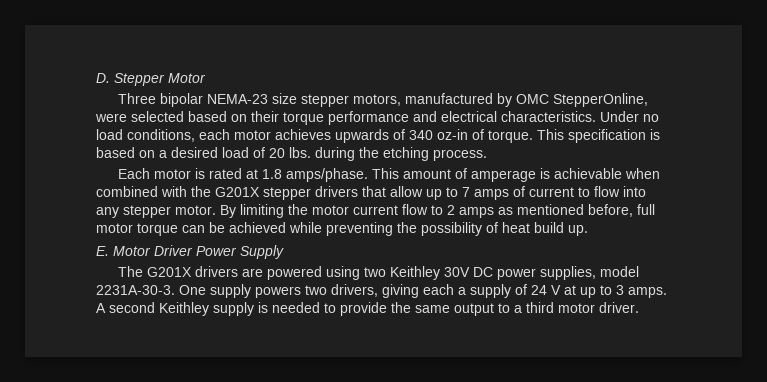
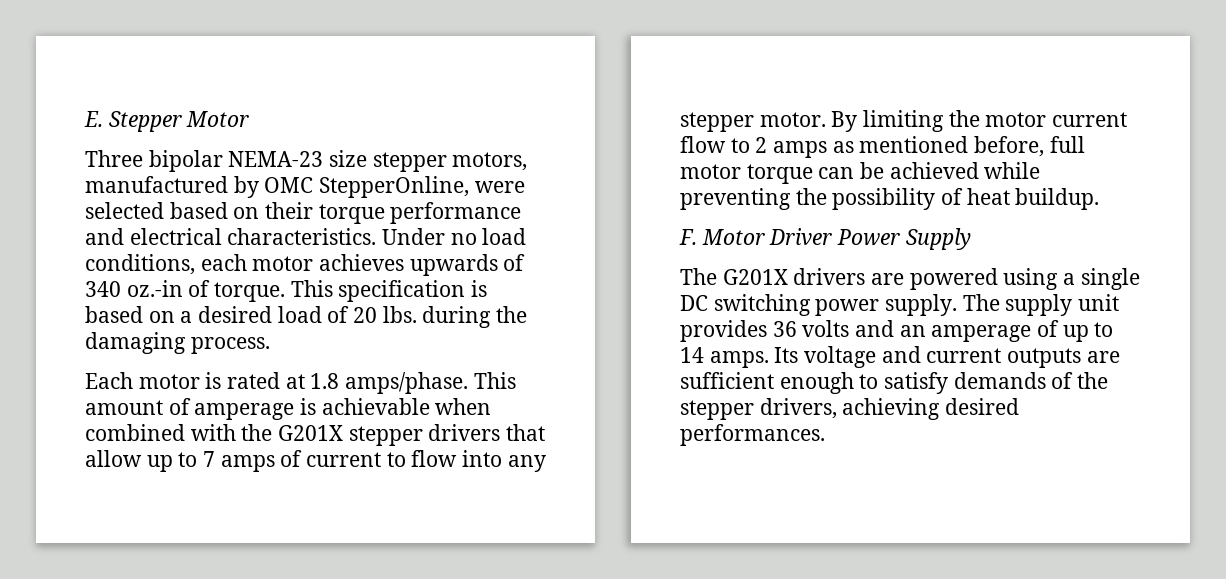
[96,73,110,83] D. -> [84,111,103,127] E.
[437,129,468,140] oz-in -> [126,280,183,297] oz.-in
[383,147,429,161] etching -> [85,332,186,354] damaging
[534,222,588,236] [96,246,109,256] build up. // E. -> [1015,188,1100,210] [679,229,697,245] buildup. // F.
[363,266,639,280] [96,284,667,298] [96,302,639,316] two Keithley 30V DC power supplies, model 2231A-30-3. One supply powers two drivers, giving each a supply of 24 V at up to 3 amps. A second Keithley supply is needed to provide the same output to a third motor driver. -> [1063,268,1140,290] [680,294,1120,316] [680,320,1114,342] [680,346,1120,368] [680,372,1109,394] [680,398,1020,420] [680,424,825,446] a single DC switching power supply. The supply unit provides 36 volts and an amperage of up to 14 amps. Its voltage and current outputs are sufficient enough to satisfy demands of the stepper drivers, achieving desired performances.

